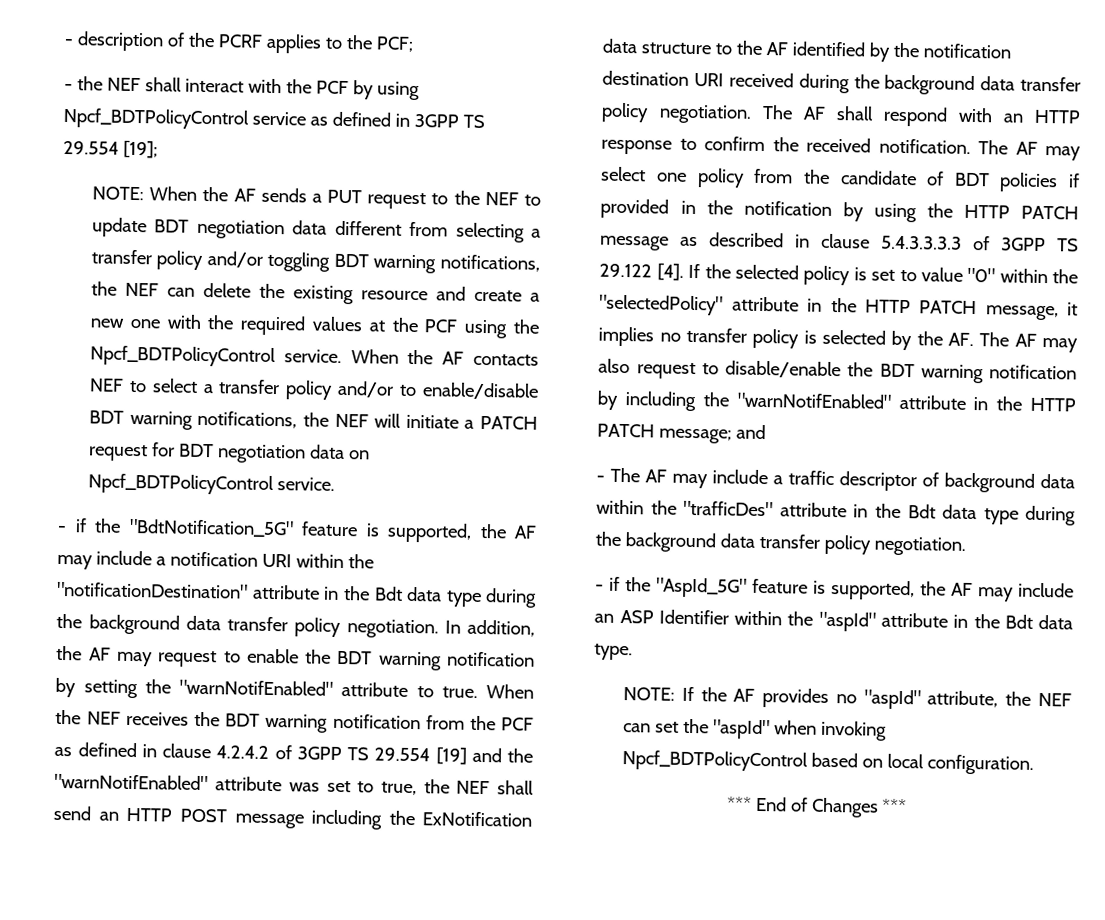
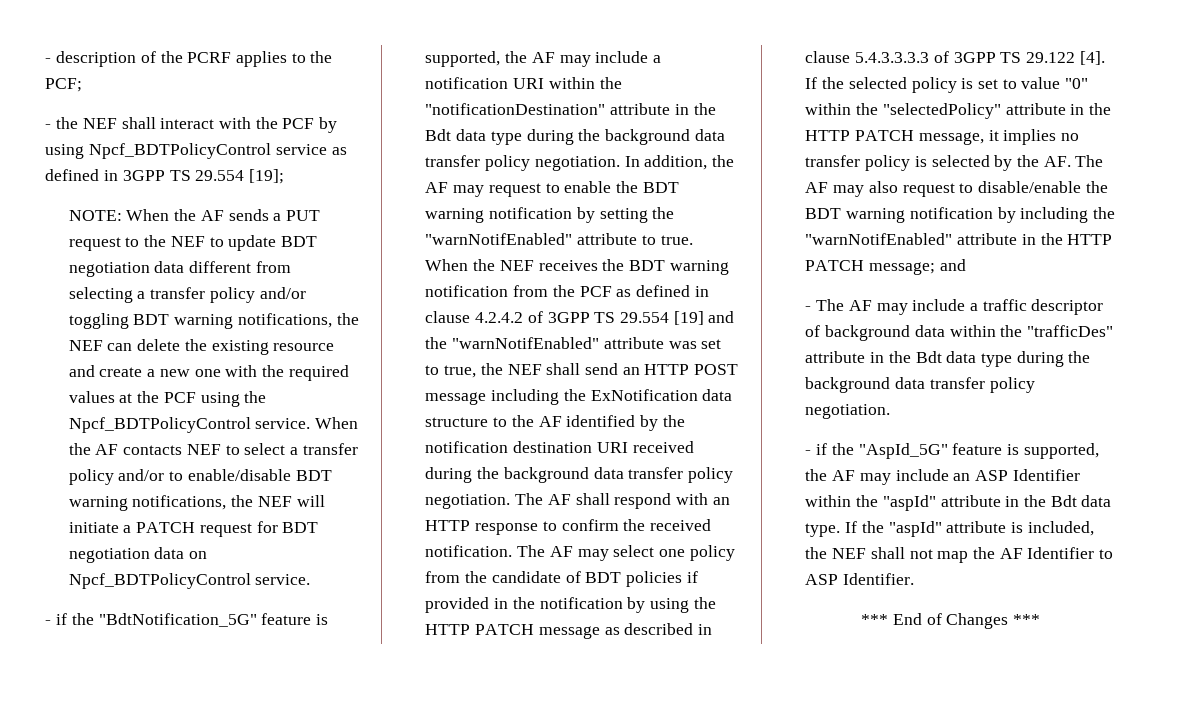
[622,686,1072,710] [622,718,887,741] [621,750,1034,775] // NOTE: If the AF provides no "aspId" attribute, the NEF can set the "aspId" when invoking Npcf_BDTPolicyControl based on local configuration. -> [845,521,1094,537] [805,547,1114,563] [805,573,915,585] If the "aspId" attribute is included, the NEF shall not map the AF Identifier to ASP Identifier.

